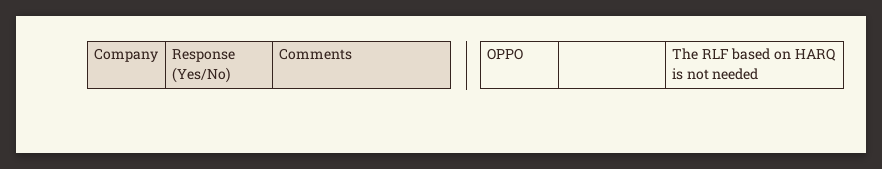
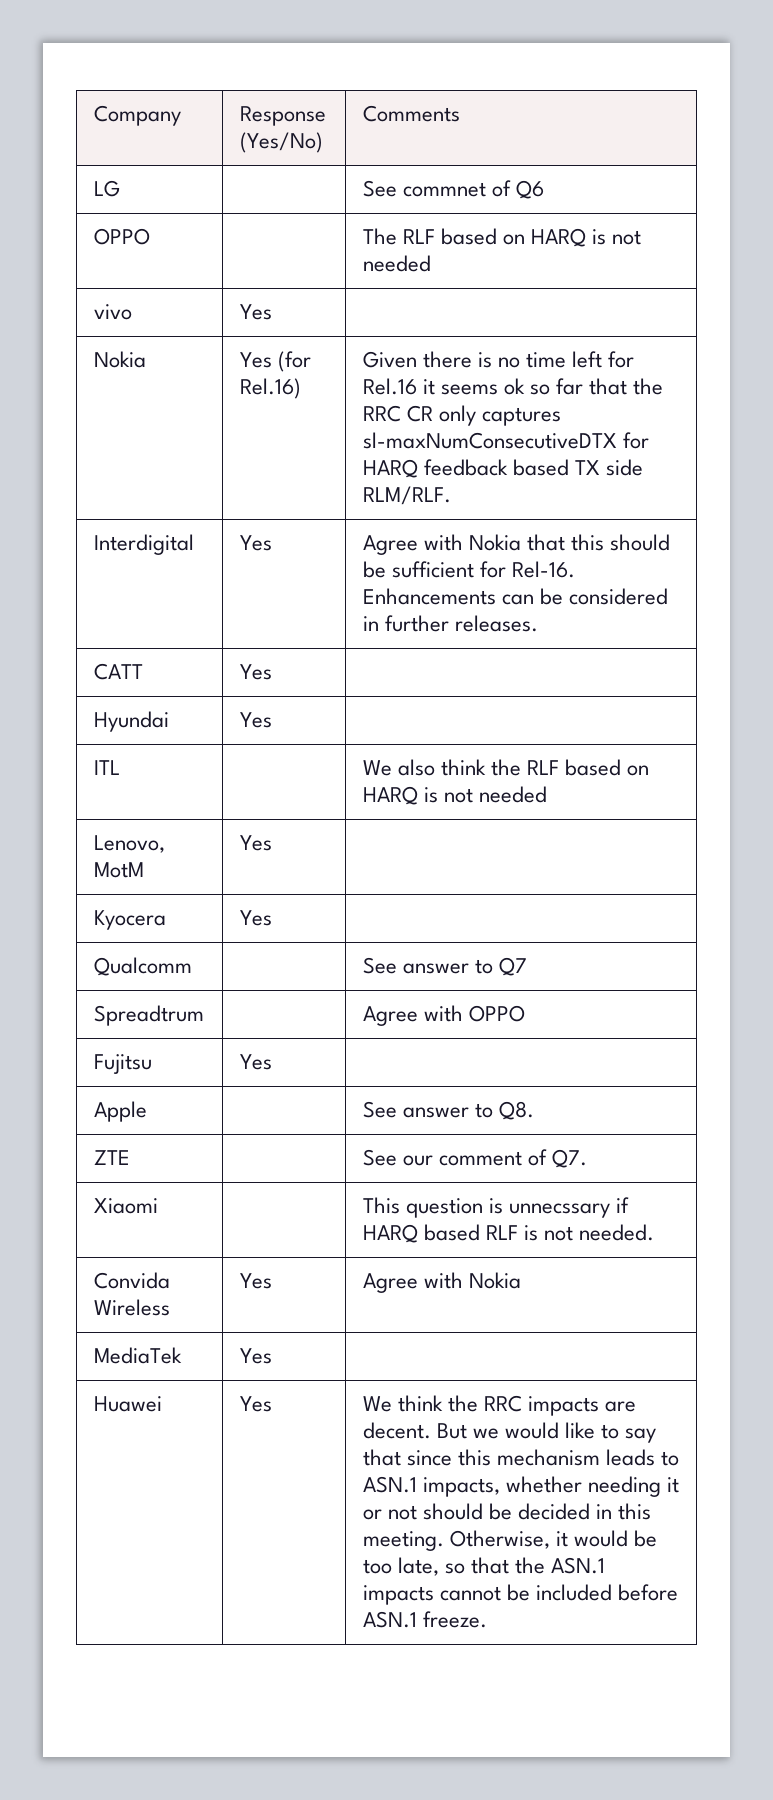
(352, 54) none -> [93,180,120,197] [362,180,544,199] // LG | | See commnet of Q6
(759, 74) none -> [93,304,132,320] [239,304,272,320] [93,351,146,368] [239,351,311,372] [239,378,301,399] [362,351,634,368] [362,378,664,395] [362,405,561,426] [362,432,649,449] [362,459,643,478] [362,486,451,505] [93,534,194,555] [239,535,272,551] [362,534,670,555] [362,561,575,578] [362,588,668,605] [362,615,538,632] [93,663,143,680] [239,664,272,680] [93,711,169,732] [239,712,272,728] [93,760,120,775] [362,759,649,776] [362,786,547,805] [93,835,165,853] [93,862,144,878] [239,835,272,851] [93,910,166,930] [239,910,272,926] [93,957,192,976] [362,957,527,976] [93,1005,204,1026] [362,1005,525,1026] [93,1054,152,1074] [239,1054,272,1070] [93,1101,147,1122] [362,1101,534,1120] [93,1150,130,1165] [362,1149,587,1168] [93,1198,158,1214] [362,1197,629,1218] [362,1224,654,1243] [93,1272,170,1289] [93,1299,170,1316] [239,1273,272,1289] [362,1272,521,1293] [93,1347,182,1364] [239,1348,272,1364] [93,1396,162,1412] [239,1396,272,1412] [362,1395,636,1416] [362,1422,656,1443] [362,1449,679,1466] [362,1476,679,1497] [362,1503,651,1520] [362,1530,657,1551] [362,1557,605,1576] [362,1584,678,1605] [362,1611,487,1628] // vivo | Yes | // Nokia | Yes (for Rel.16) | Given there is no time left for Rel.16 it seems ok so far that the RRC CR only captures sl-maxNumConsecutiveDTX for HARQ feedback based TX side RLM/RLF. // Interdigital | Yes | Agree with Nokia that this should be sufficient for Rel-16. Enhancements can be considered in further releases. // CATT | Yes | // Hyundai | Yes | // ITL | | We also think the RLF based on HARQ is not needed // Lenovo, MotM | Yes | // Kyocera | Yes | // Qualcomm | | See answer to Q7 // Spreadtrum | | Agree with OPPO // Fujitsu | Yes | // Apple | | See answer to Q8. // ZTE | | See our comment of Q7. // Xiaomi | | This question is unnecssary if HARQ based RLF is not needed. // Convida Wireless | Yes | Agree with Nokia // MediaTek | Yes | // Huawei | Yes | We think the RRC impacts are decent. But we would like to say that since this mechanism leads to ASN.1 impacts, whether needing it or not should be decided in this meeting. Otherwise, it would be too late, so that the ASN.1 impacts cannot be included before ASN.1 freeze.

